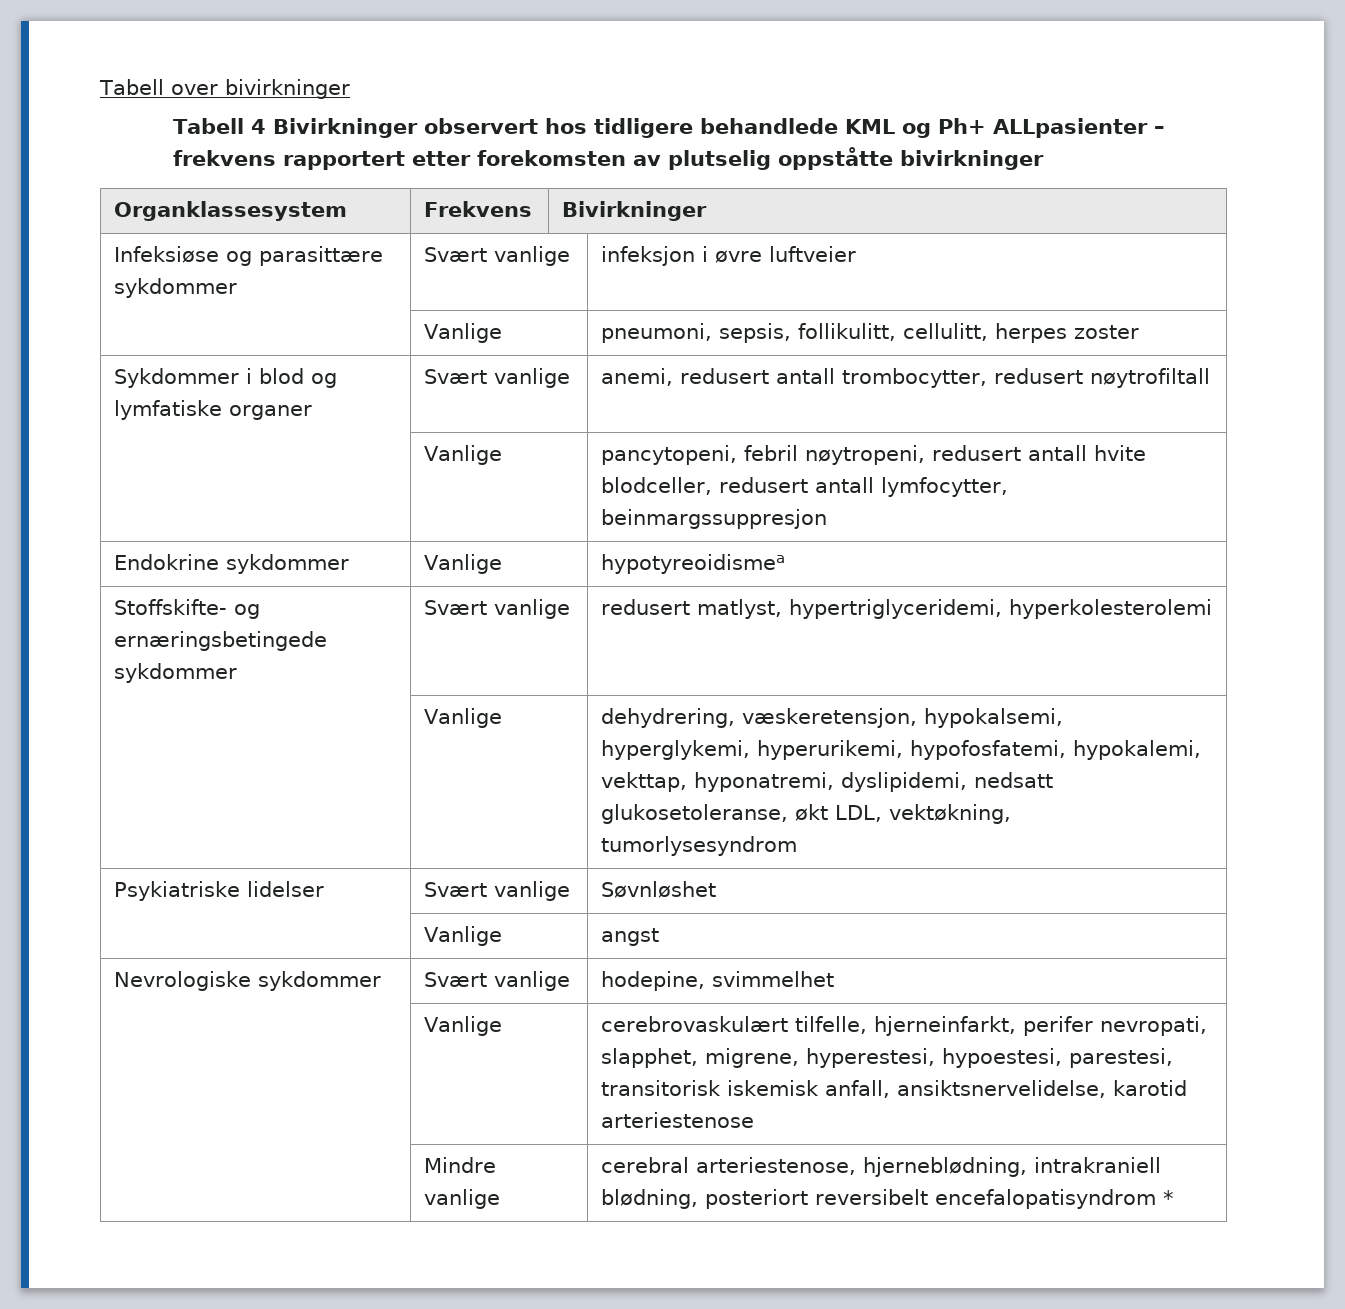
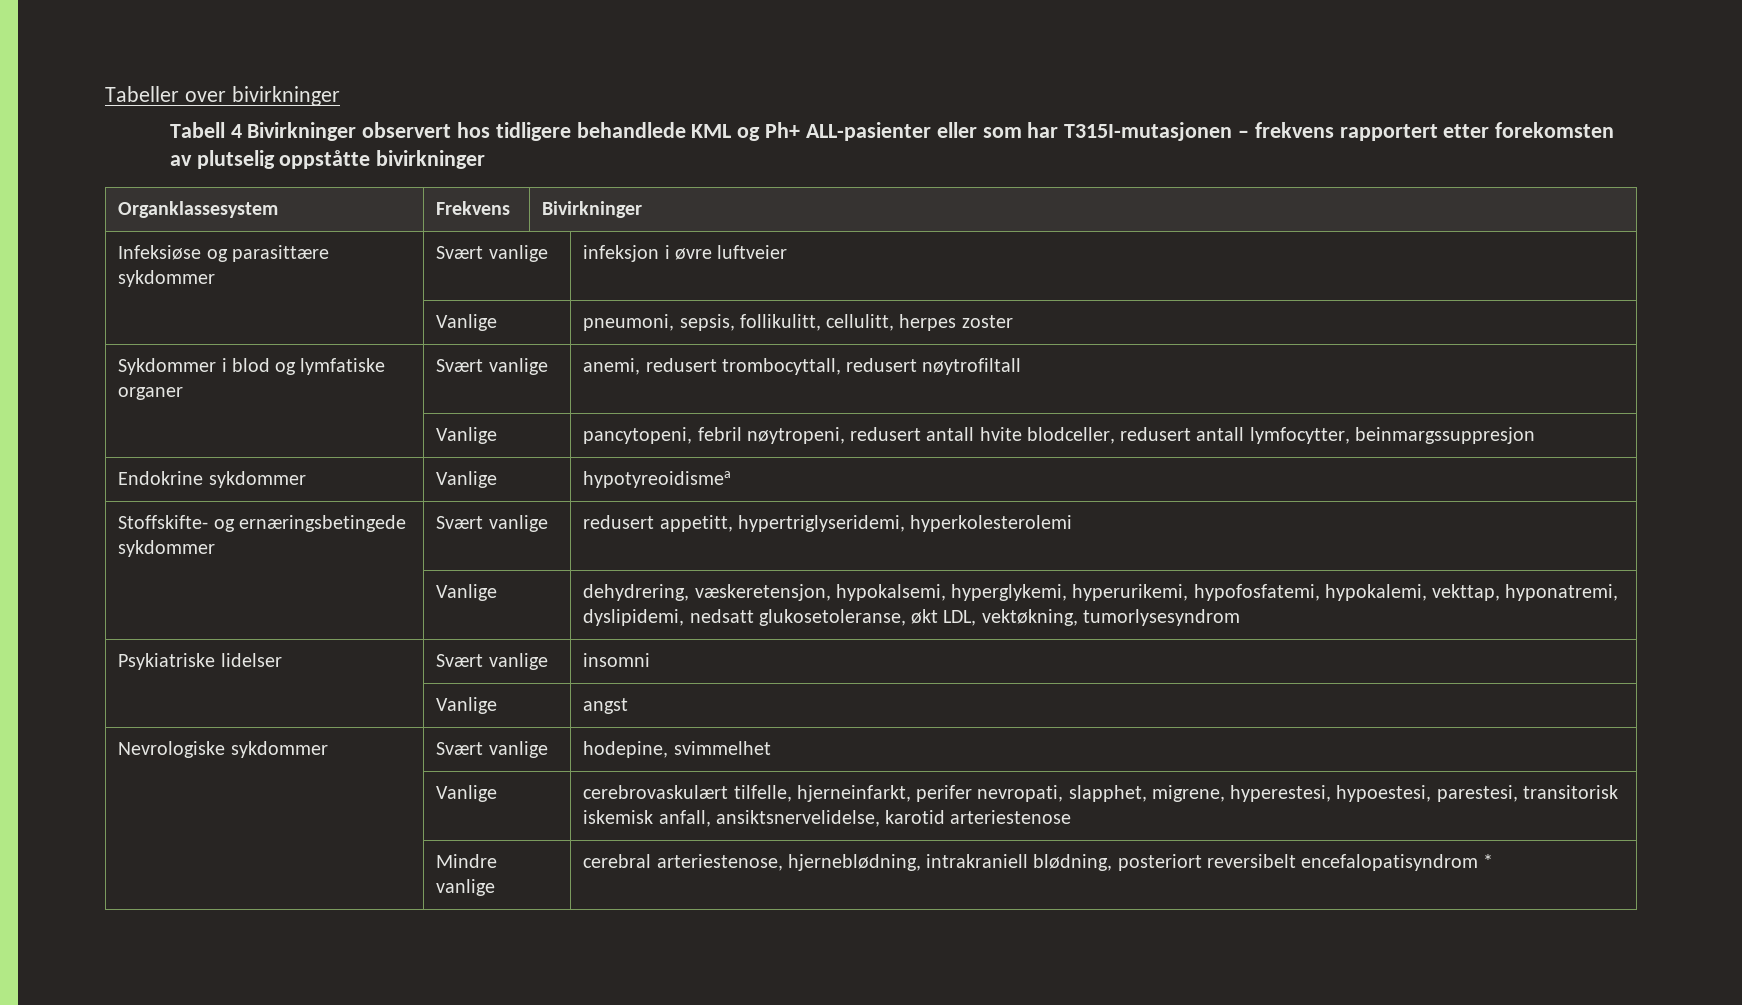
[99,79,164,95] Tabell -> [105,86,179,102] Tabeller
[993,118,1149,138] ALLpasienter -> [805,122,1233,141] ALL-pasienter eller som har T315I-mutasjonen
[775,368,987,388] antall trombocytter, -> [721,358,841,375] trombocyttall,
[696,599,1002,619] matlyst, hypertriglyceridemi, -> [659,515,905,532] appetitt, hypertriglyseridemi,
[600,881,716,898] Søvnløshet -> [583,653,651,667] insomni

